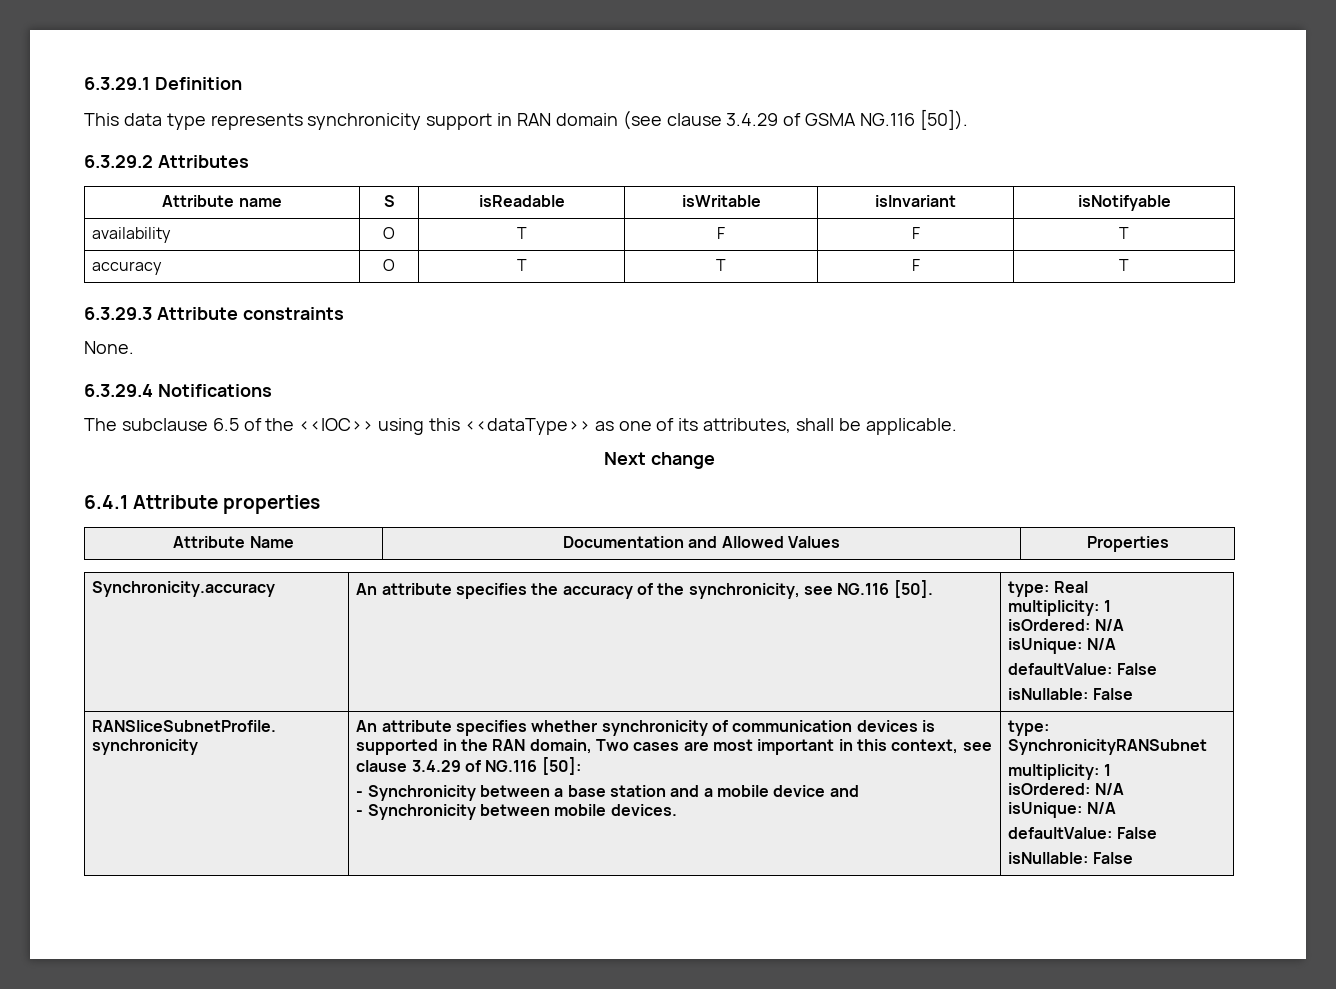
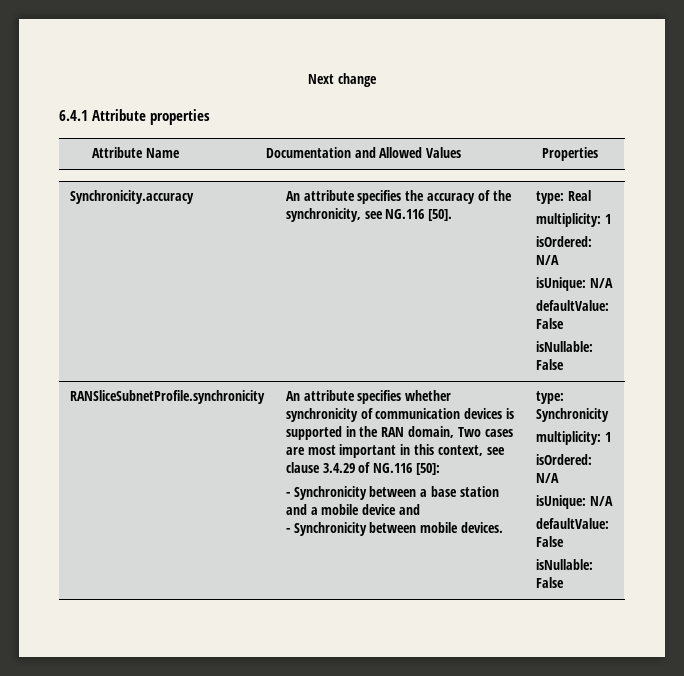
[84,77,242,90] [84,109,968,130] [84,155,249,168] [162,195,282,207] [383,195,395,207] [478,195,565,207] [681,195,761,207] [875,195,956,207] [1077,195,1171,211] [92,227,172,243] [383,227,395,239] [516,227,527,239] [717,227,725,239] [911,227,920,239] [1119,227,1129,239] [92,261,163,275] [383,259,395,271] [516,259,527,271] [716,259,726,271] [911,259,920,271] [1119,259,1129,271] [84,307,344,320] [84,341,134,354] [84,384,272,397] [84,418,957,435] 6.3.29.1 Definition // This data type represents synchronicity support in RAN domain (see clause 3.4.29 of GSMA NG.116 [50]). // 6.3.29.2 Attributes // Attribute name | S | isReadable | isWritable | isInvariant | isNotifyable // availability | O | T | F | F | T // accuracy | O | T | T | F | T // 6.3.29.3 Attribute constraints // None. // 6.3.29.4 Notifications // The subclause 6.5 of the <<IOC>> using this <<dataType>> as one of its attributes, shall be applicable. // -> (308, 79) none
[1008,739,1208,755] SynchronicityRANSubnet -> [535,408,609,422] Synchronicity

